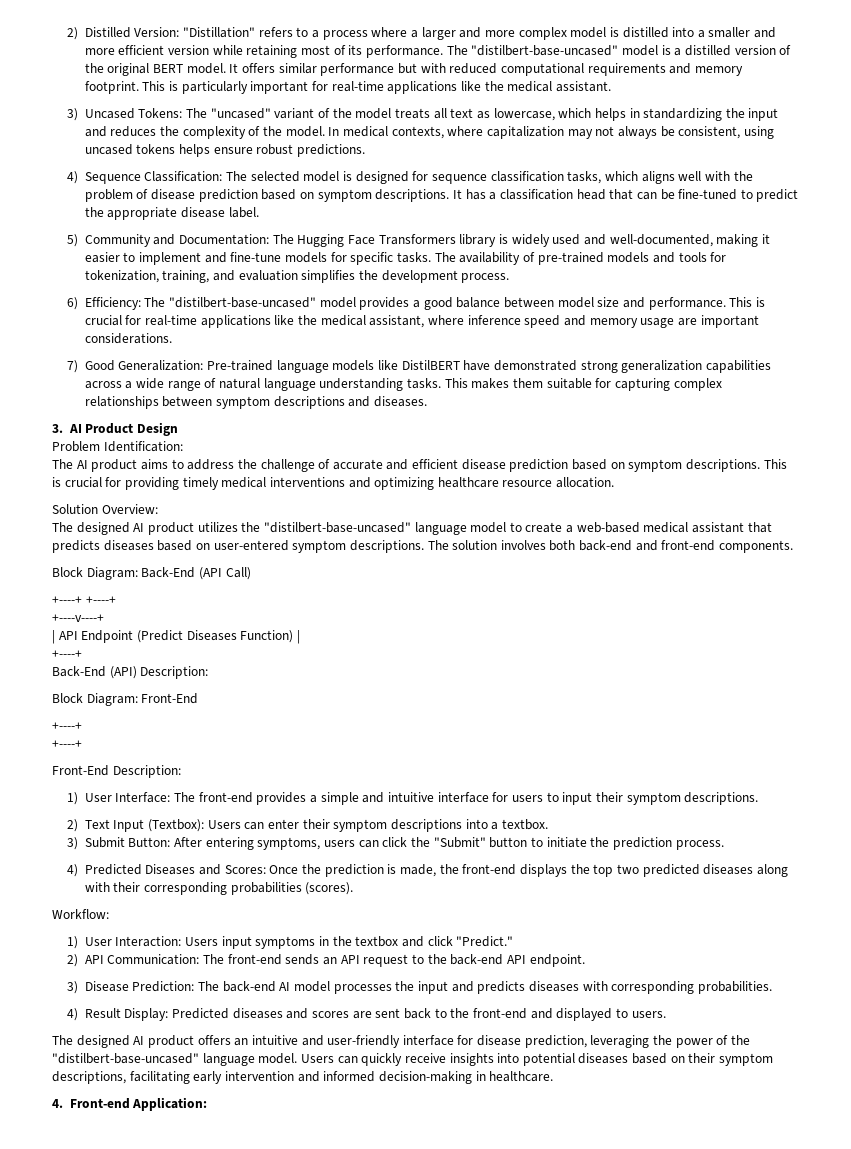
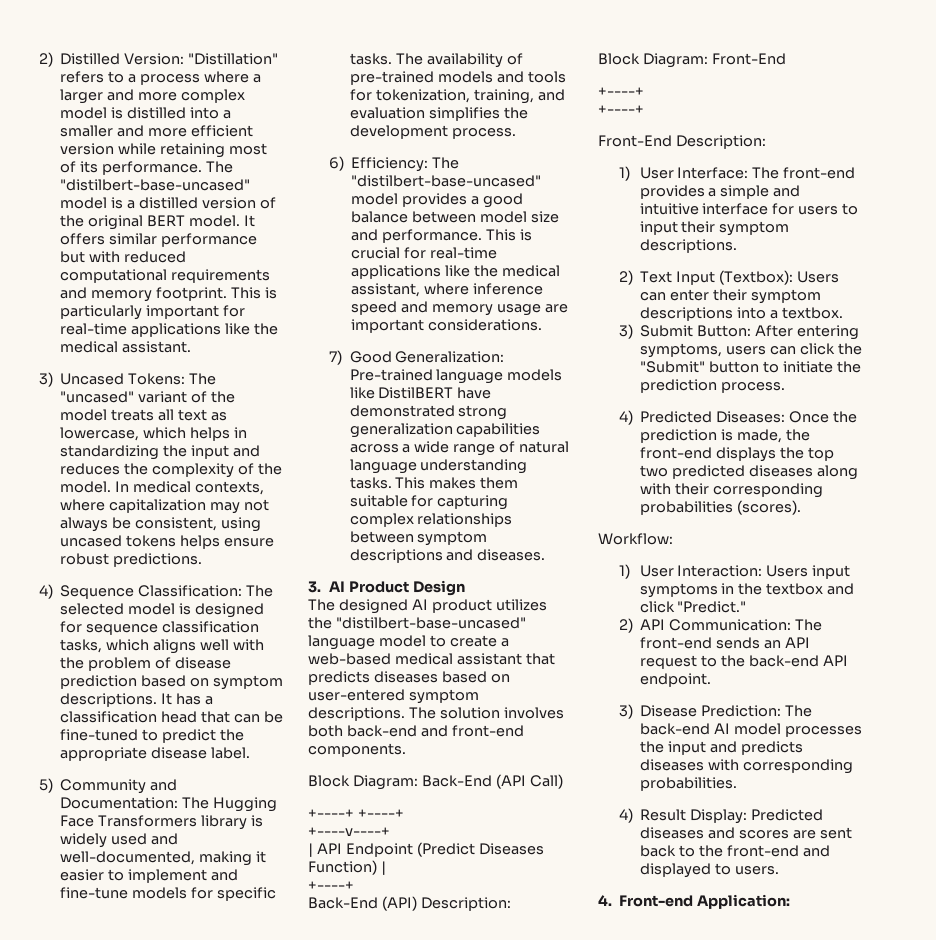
[52,441,183,452] [52,459,787,472] [52,477,615,490] [52,504,158,514] // Problem Identification: // The AI product aims to address the challenge of accurate and efficient disease prediction based on symptom descriptions. This is crucial for providing timely medical interventions and optimizing healthcare resource allocation. // Solution Overview: -> (465, 588) none
[145,864,266,875] Diseases and Scores: -> [715,411,785,423] Diseases:
[52,1035,750,1048] [52,1053,774,1066] [52,1071,554,1084] // The designed AI product offers an intuitive and user-friendly interface for disease prediction, leveraging the power of the "distilbert-base-uncased" language model. Users can quickly receive insights into potential diseases based on their symptom descriptions, facilitating early intervention and informed decision-making in healthcare. -> (779, 870) none

